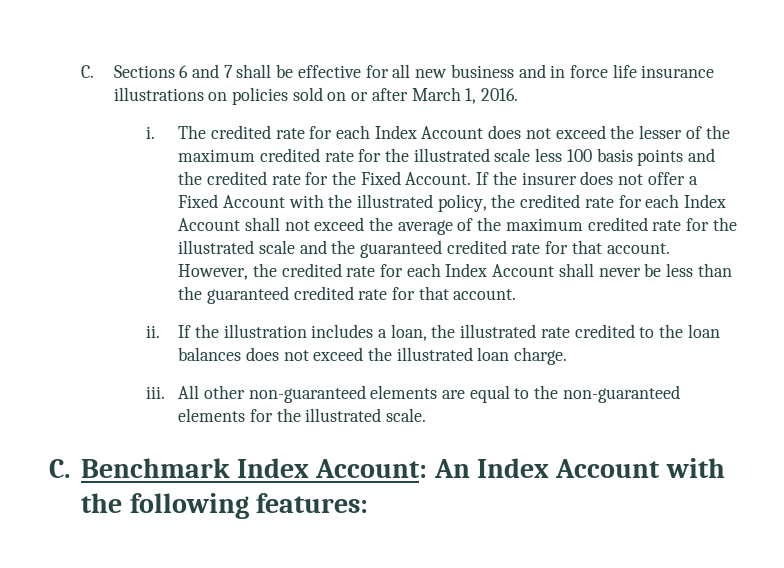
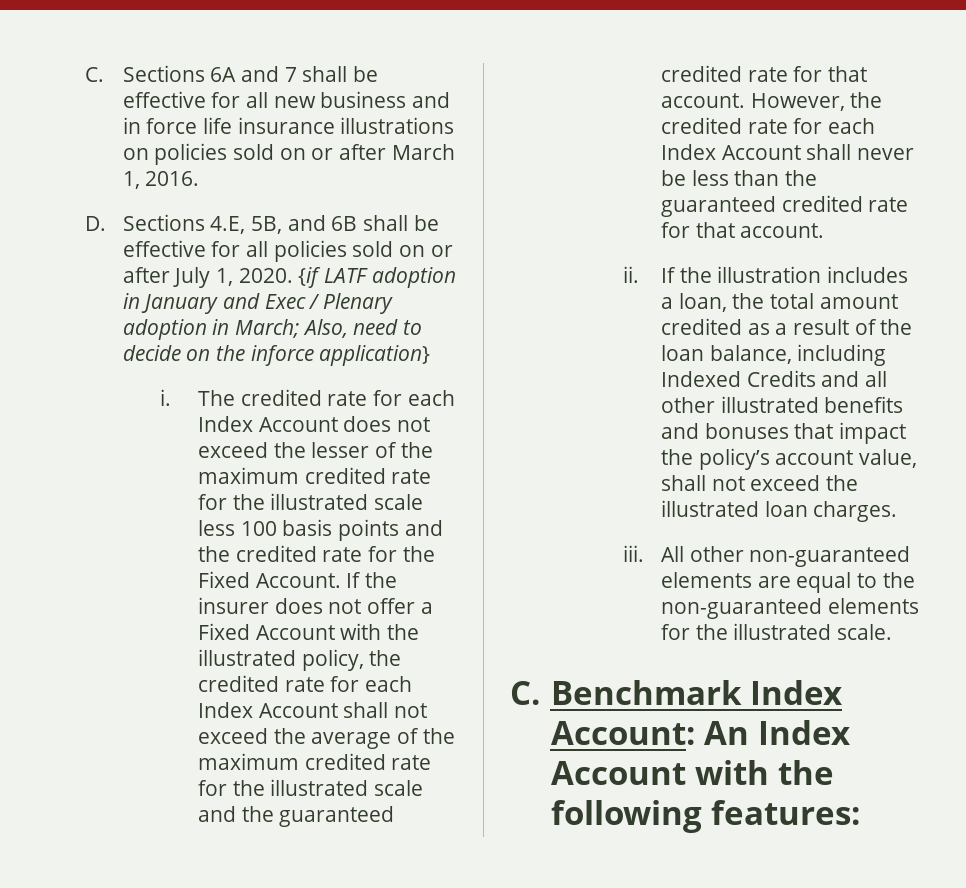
[179,65,189,78] 6 -> [210,67,237,82] 6A
(519, 94) none -> [84,214,439,234] [122,240,453,262] [122,267,456,288] [122,293,393,314] [122,319,422,340] [122,345,431,366] // D. Sections 4.E, 5B, and 6B shall be effective for all policies sold on or after July 1, 2020. {if LATF adoption in January and Exec / Plenary adoption in March; Also, need to decide on the inforce application}
[460,324,720,338] [178,347,279,361] illustrated rate credited to the loan balances does -> [770,293,898,309] [661,318,913,335] [661,344,887,366] [661,370,888,387] [661,396,904,413] [661,422,907,444] [661,448,918,470] [661,475,707,491] total amount credited as a result of the loan balance, including Indexed Credits and all other illustrated benefits and bonuses that impact the policy’s account value, shall
[514,347,568,365] charge. -> [813,501,898,522] charges.

